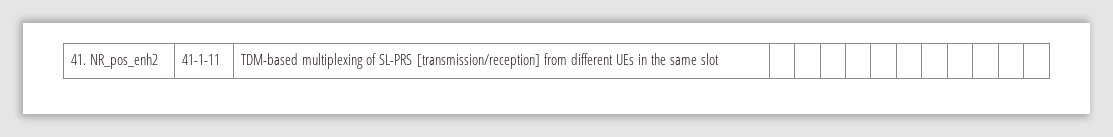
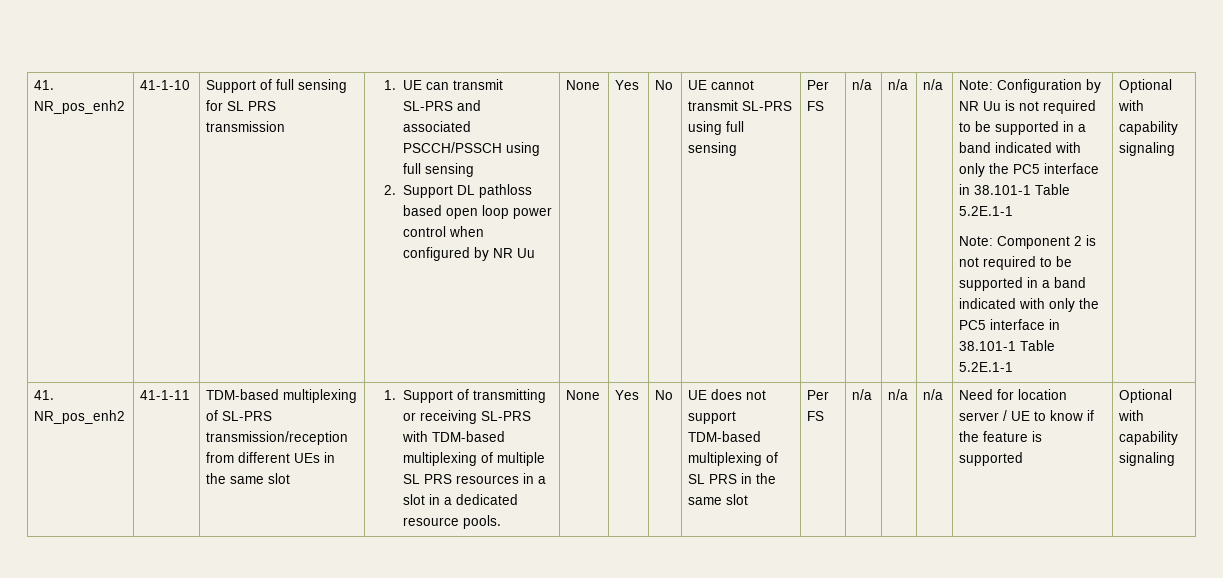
[71,53,159,69] 41. NR_pos_enh2 -> [34,80,55,90] [34,100,126,114] [140,80,191,90] [206,79,348,93] [206,100,277,111] [206,121,286,132] [384,79,503,90] [402,100,481,111] [402,121,471,132] [402,142,540,156] [402,163,474,177] [384,184,532,198] [402,205,552,219] [402,226,484,237] [402,247,535,261] [566,80,601,90] [615,80,640,90] [655,80,674,90] [688,80,755,90] [688,100,793,111] [688,121,745,135] [688,142,738,156] [807,80,830,90] [807,101,825,111] [852,79,873,90] [888,79,909,90] [923,79,944,90] [959,79,1102,93] [959,100,1097,114] [959,121,1087,135] [959,142,1082,153] [959,163,1100,177] [959,184,1071,195] [959,206,1014,216] [959,235,1097,249] [959,256,1073,270] [959,277,1087,291] [959,298,1100,312] [959,319,1061,330] [959,340,1056,351] [959,362,1014,372] [1119,79,1173,93] [1118,100,1145,111] [1119,121,1179,135] [1119,142,1176,156] [34,390,55,400] [34,410,126,424] 41. NR_pos_enh2 | 41-1-10 | Support of full sensing for SL PRS transmission | 1. UE can transmit SL-PRS and associated PSCCH/PSSCH using full sensing // 2. Support DL pathloss based open loop power control when configured by NR Uu | None | Yes | No | UE cannot transmit SL-PRS using full sensing | Per FS | n/a | n/a | n/a | Note: Configuration by NR Uu is not required to be supported in a band indicated with only the PC5 interface in 38.101-1 Table 5.2E.1-1 // Note: Component 2 is not required to be supported in a band indicated with only the PC5 interface in 38.101-1 Table 5.2E.1-1 | Optional with capability signaling // 41. NR_pos_enh2
[416,54,540,69] [transmission/reception] -> [206,431,349,445] transmission/reception
(719, 59) | | | | | | | | | | -> [384,389,546,403] [402,410,531,424] [401,431,505,442] [402,452,545,466] [402,473,546,484] [402,494,518,505] [402,515,501,529] [566,390,601,400] [615,390,640,400] [655,390,674,400] [688,389,767,400] [688,411,737,424] [688,431,762,442] [688,452,779,466] [688,473,777,484] [688,494,749,505] [807,390,830,400] [807,411,825,421] [852,389,873,400] [888,389,909,400] [923,389,944,400] [959,389,1068,400] [959,410,1095,421] [959,431,1043,442] [959,452,1024,466] [1119,389,1173,403] [1118,410,1145,421] [1119,431,1179,445] [1119,452,1176,466] 1. Support of transmitting or receiving SL-PRS with TDM-based multiplexing of multiple SL PRS resources in a slot in a dedicated resource pools. | None | Yes | No | UE does not support TDM-based multiplexing of SL PRS in the same slot | Per FS | n/a | n/a | n/a | Need for location server / UE to know if the feature is supported | Optional with capability signaling

